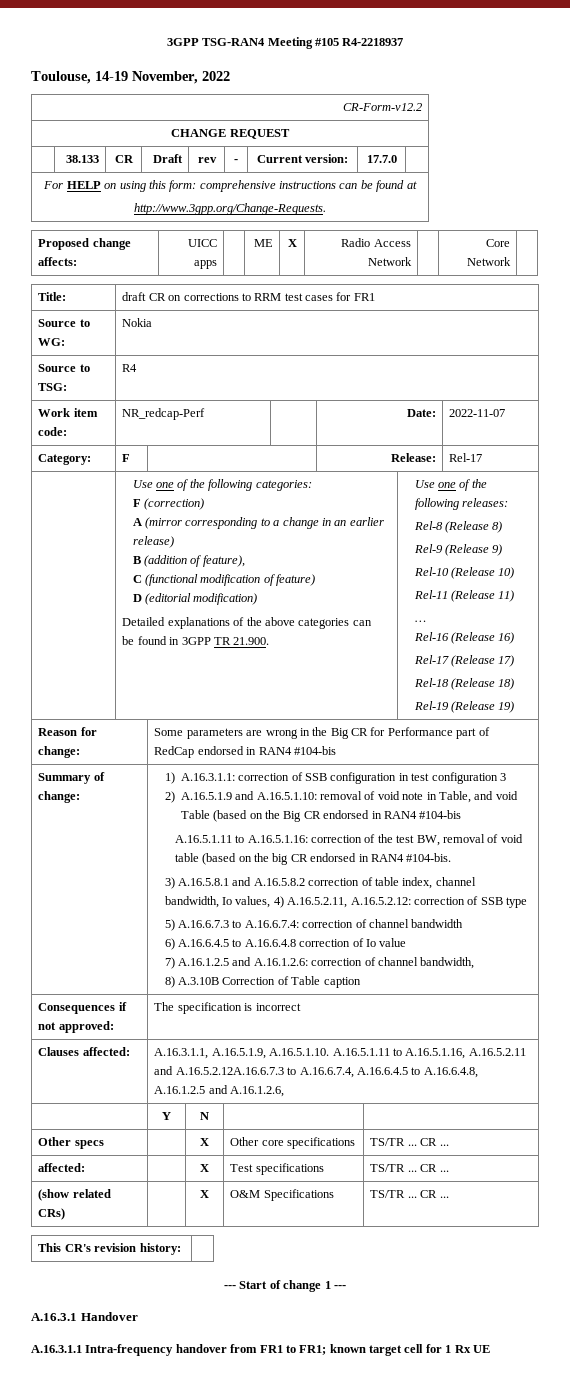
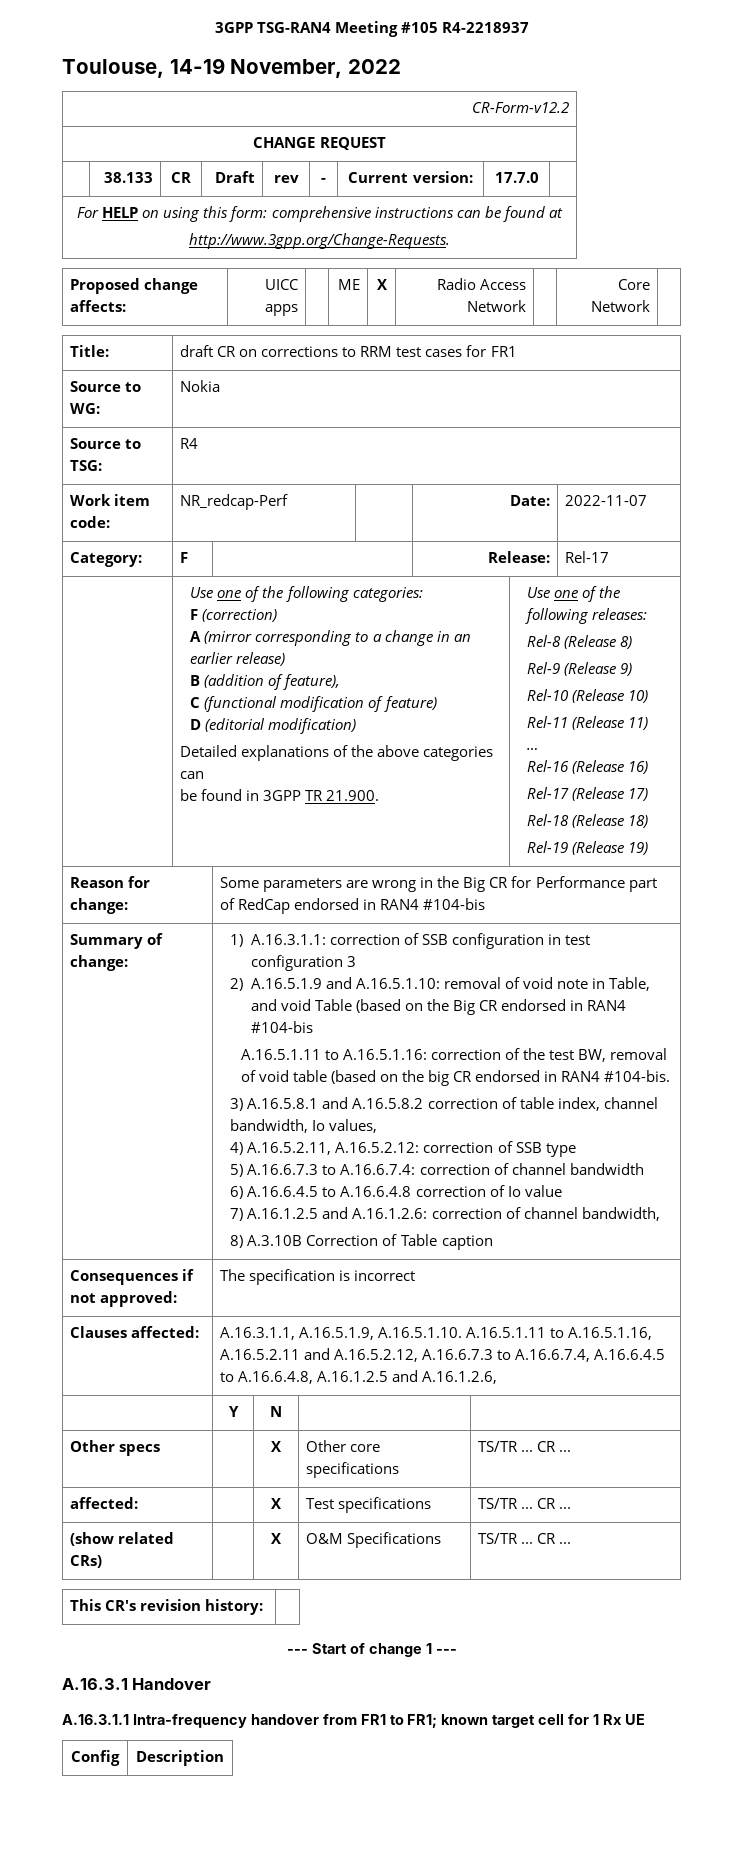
(271, 902) none -> (378, 1126) //
[175,1067,284,1075] A.16.5.2.12A.16.6.7.3 -> [334,1349,494,1362] A.16.5.2.12, A.16.6.7.3
(490, 1349) none -> [71,1750,120,1766] [136,1750,224,1766] // Config | Description

